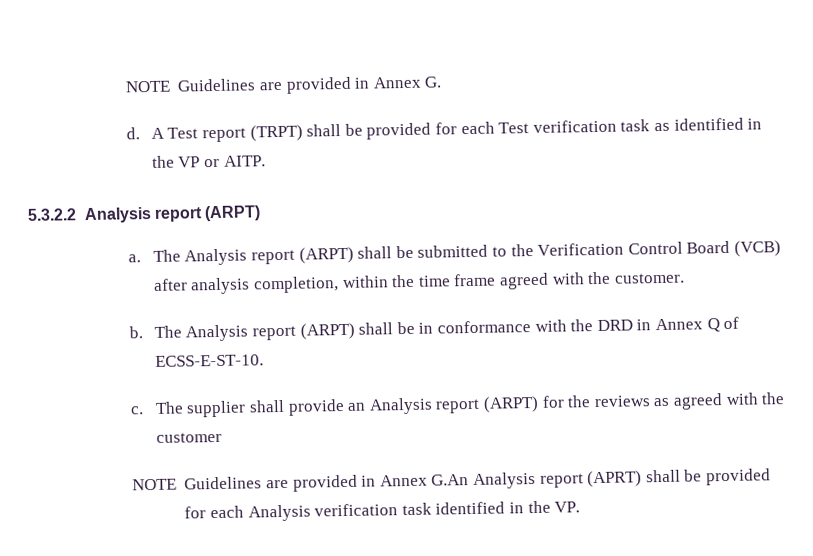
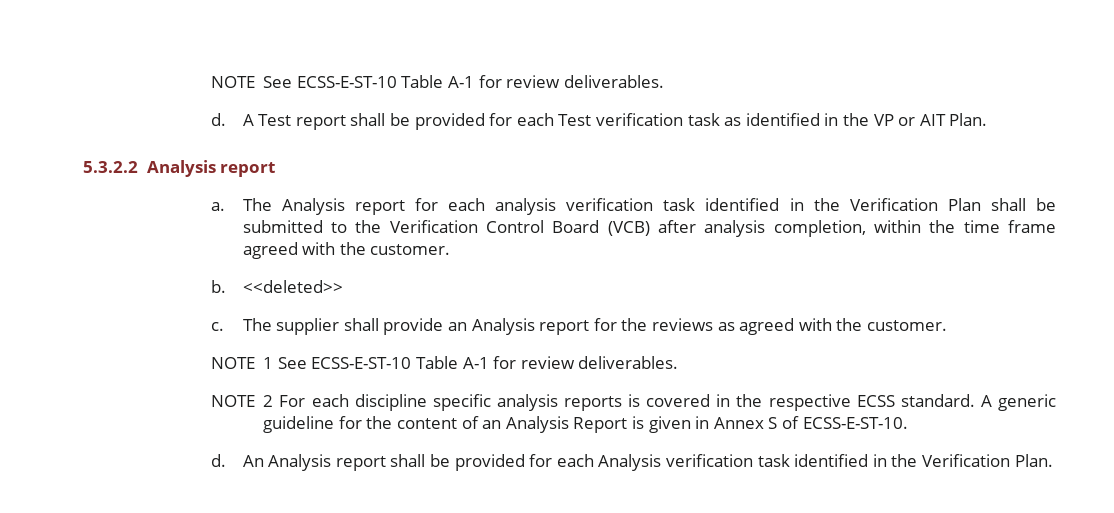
[124,76,443,94] NOTE Guidelines are provided in Annex G. -> [210,75,664,88] NOTE See ECSS-E-ST-10 Table A-1 for review deliverables.
[249,124,303,142] (TRPT) -> (346, 122) none
[223,155,266,167] AITP. -> [919,113,988,126] AIT Plan.
[204,205,262,222] (ARPT) -> (276, 169) none
[298,246,354,264] (ARPT) -> [414,198,981,215] for each analysis verification task identified in the Verification Plan
[153,316,740,342] [154,354,264,367] The Analysis report (ARPT) shall be in conformance with the DRD in Annex Q of ECSS-E-ST-10. -> [242,280,343,293] <<deleted>>
[482,395,539,413] (ARPT) -> (590, 327) none
[155,431,222,443] [131,470,643,492] customer // NOTE Guidelines are provided in Annex G.An Analysis report (APRT) -> [866,320,947,331] [210,356,679,369] [210,394,1056,411] [263,416,908,433] [210,454,386,471] customer. // NOTE 1 See ECSS-E-ST-10 Table A-1 for review deliverables. // NOTE 2 For each discipline specific analysis reports is covered in the respective ECSS standard. A generic guideline for the content of an Analysis Report is given in Annex S of ECSS-E-ST-10. // d. An Analysis report
[554,501,581,513] VP. -> [921,454,1053,467] Verification Plan.

